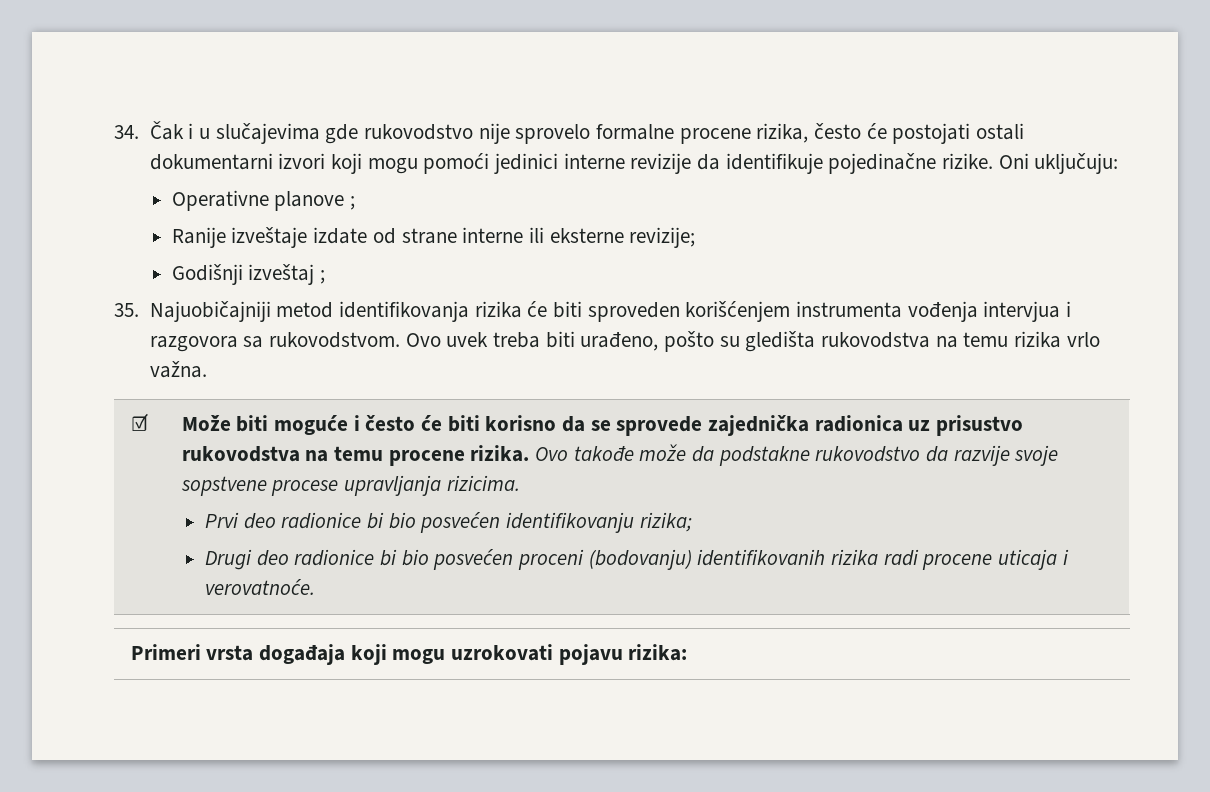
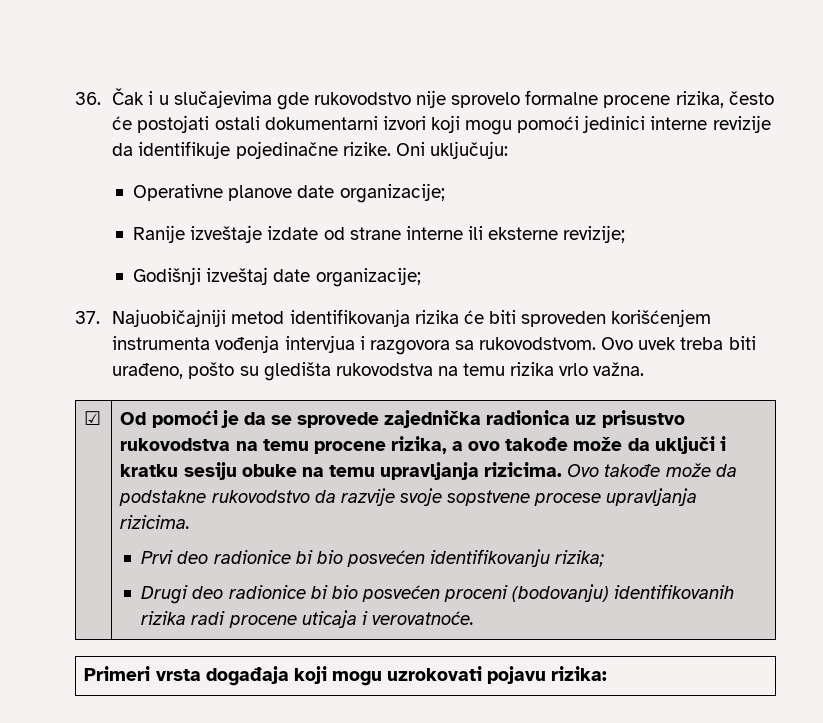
[114,125,139,139] 34. -> [75,92,101,105] 36.
[350,196,356,210] ; -> [297,183,445,203] date organizacije;
[320,270,326,284] [114,303,139,317] ; // 35. -> [273,267,421,287] [75,311,100,324] date organizacije; // 37.
[181,415,557,435] Može biti moguće i često će biti korisno -> [120,410,239,428] Od pomoći je
[470,445,530,462] rizika. -> [390,436,726,454] [120,462,563,480] rizika, a ovo takođe može da uključi i kratku sesiju obuke na temu upravljanja rizicima.

